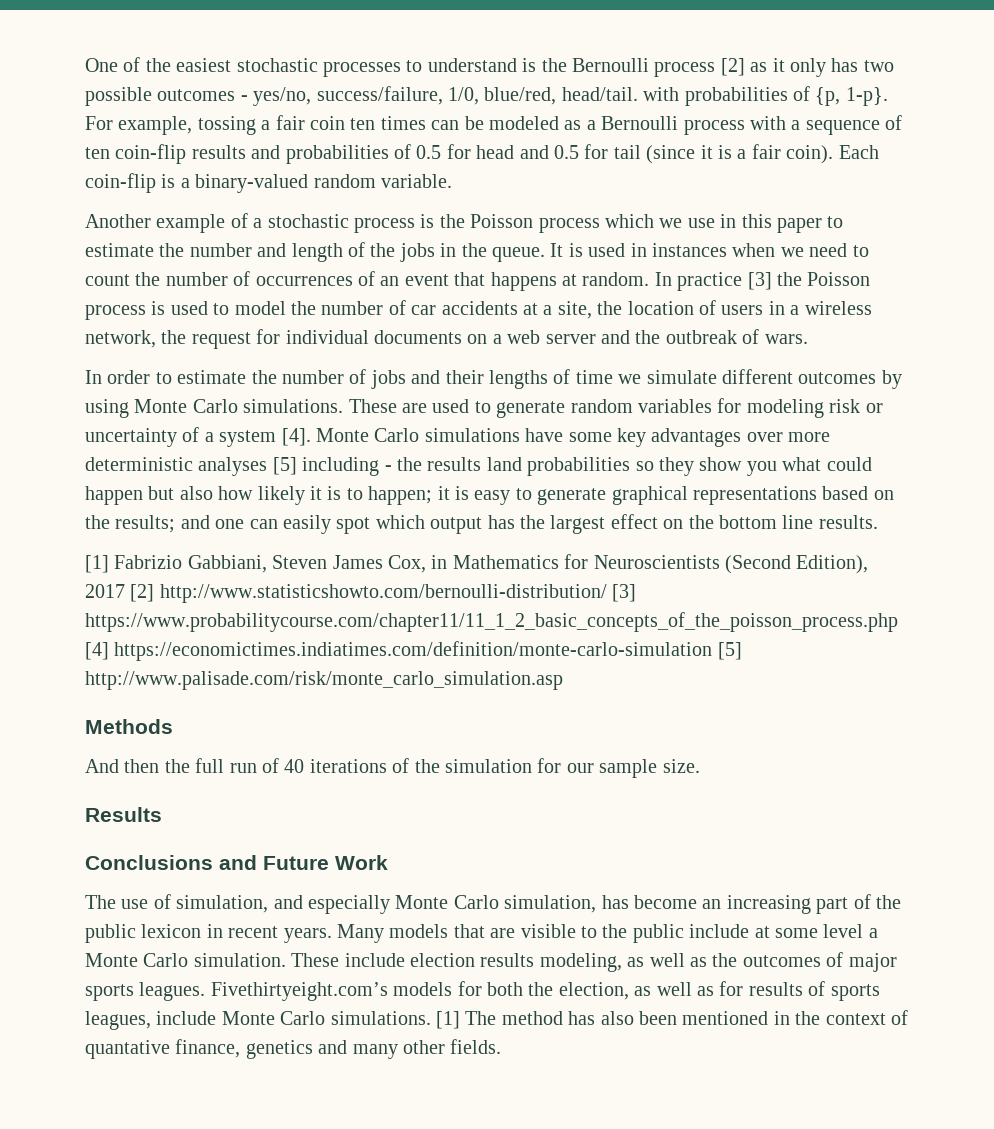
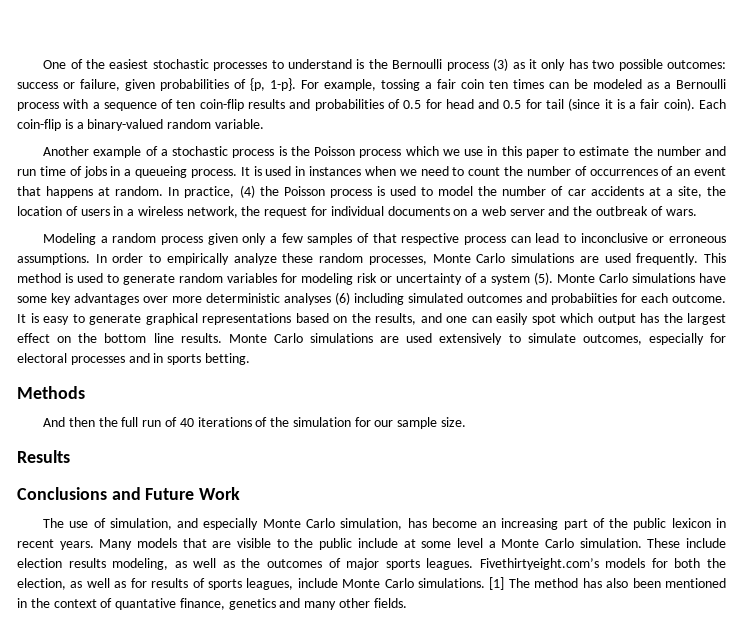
[720,58,745,76] [2] -> [493,58,509,71] (3)
[157,86,680,106] outcomes - yes/no, success/failure, 1/0, blue/red, head/tail. with -> [666,60,726,69] [17,79,155,91] outcomes: success or failure, given
[291,242,545,262] length of the jobs in the queue. -> [17,166,237,178] run time of jobs in a queueing process.
[677,272,772,291] practice [3] -> [184,185,255,198] practice, (4)
[85,369,902,389] [85,399,427,418] In order to estimate the number of jobs and their lengths of time we simulate different outcomes by using Monte Carlo simulations. These are -> [43,233,726,245] [17,253,727,265] [17,273,73,283] Modeling a random process given only a few samples of that respective process can lead to inconclusive or erroneous assumptions. In order to empirically analyze these random processes, Monte Carlo simulations are used frequently. This method is
[281,428,311,446] [4]. -> [534,272,553,285] (5).
[272,457,872,476] [85,486,450,505] [5] including - the results land probabilities so they show you what could happen but also how likely it is to happen; it -> [335,292,726,305] [17,314,26,323] (6) including simulated outcomes and probabiities for each outcome. It
[115,515,176,533] results; -> [375,313,416,325] results,
[85,554,869,574] [85,584,637,603] [85,612,898,632] [85,641,742,661] [85,671,563,690] // [1] Fabrizio Gabbiani, Steven James Cox, in Mathematics for Neuroscientists (Second Edition), 2017 [2] http://www.statisticshowto.com/bernoulli-distribution/ [3] https://www.probabilitycourse.com/chapter11/11_1_2_basic_concepts_of_the_poisson_process.php [4] https://economictimes.indiatimes.com/definition/monte-carlo-simulation [5] http://www.palisade.com/risk/monte_carlo_simulation.asp -> [228,333,726,345] [17,353,250,365] Monte Carlo simulations are used extensively to simulate outcomes, especially for electoral processes and in sports betting.

